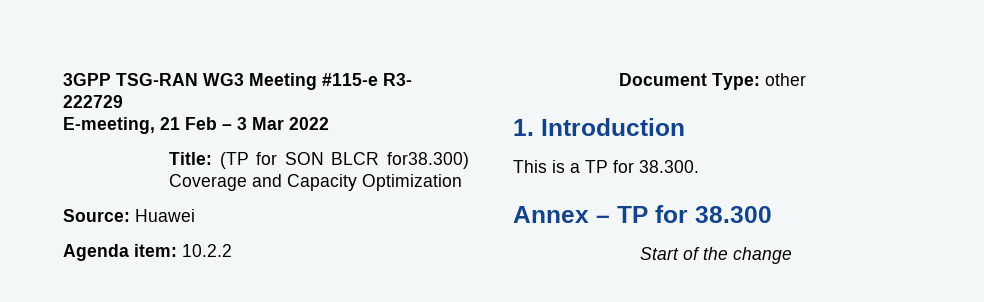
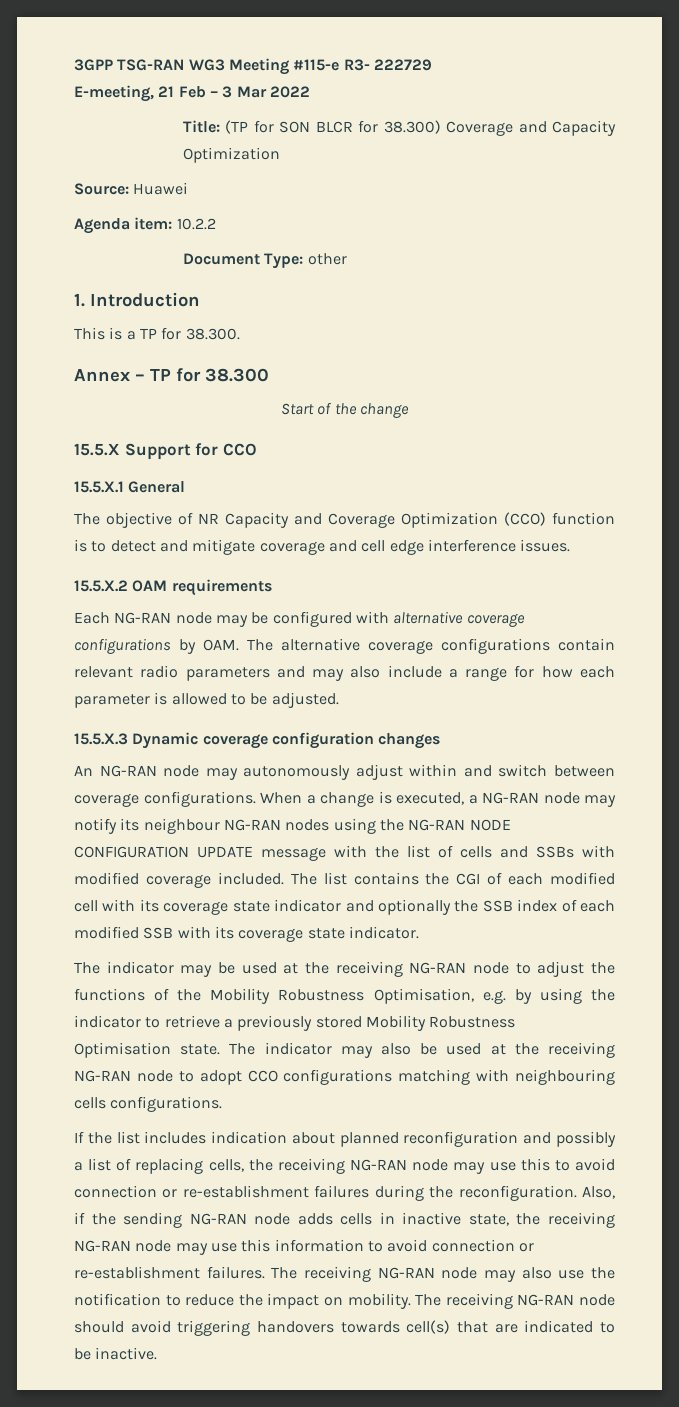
[387,152,470,169] for38.300) -> [358,120,441,134] for 38.300)
(792, 255) none -> [74,443,257,460] [74,481,186,493] [74,512,615,528] [74,539,571,555] [74,579,272,596] [74,611,525,627] [74,638,615,654] [74,665,615,681] [74,692,339,708] [74,732,441,749] [74,764,615,780] [74,791,616,807] [74,818,511,834] [74,845,615,861] [74,872,616,888] [74,899,616,915] [74,926,419,942] [74,961,615,977] [74,988,615,1004] [74,1015,516,1031] [74,1042,615,1058] [74,1069,615,1085] [74,1096,223,1112] [74,1131,616,1147] [74,1158,615,1174] [74,1185,615,1201] [74,1212,616,1228] [74,1239,534,1255] [74,1266,616,1282] [74,1293,616,1309] [74,1320,616,1336] [74,1347,158,1360] // 15.5.X Support for CCO // 15.5.X.1 General // The objective of NR Capacity and Coverage Optimization (CCO) function is to detect and mitigate coverage and cell edge interference issues. // 15.5.X.2 OAM requirements // Each NG-RAN node may be configured with alternative coverage configurations by OAM. The alternative coverage configurations contain relevant radio parameters and may also include a range for how each parameter is allowed to be adjusted. // 15.5.X.3 Dynamic coverage configuration changes // An NG-RAN node may autonomously adjust within and switch between coverage configurations. When a change is executed, a NG-RAN node may notify its neighbour NG-RAN nodes using the NG-RAN NODE CONFIGURATION UPDATE message with the list of cells and SSBs with modified coverage included. The list contains the CGI of each modified cell with its coverage state indicator and optionally the SSB index of each modified SSB with its coverage state indicator. // The indicator may be used at the receiving NG-RAN node to adjust the functions of the Mobility Robustness Optimisation, e.g. by using the indicator to retrieve a previously stored Mobility Robustness Optimisation state. The indicator may also be used at the receiving NG-RAN node to adopt CCO configurations matching with neighbouring cells configurations. // If the list includes indication about planned reconfiguration and possibly a list of replacing cells, the receiving NG-RAN node may use this to avoid connection or re-establishment failures during the reconfiguration. Also, if the sending NG-RAN node adds cells in inactive state, the receiving NG-RAN node may use this information to avoid connection or re-establishment failures. The receiving NG-RAN node may also use the notification to reduce the impact on mobility. The receiving NG-RAN node should avoid triggering handovers towards cell(s) that are indicated to be inactive.

